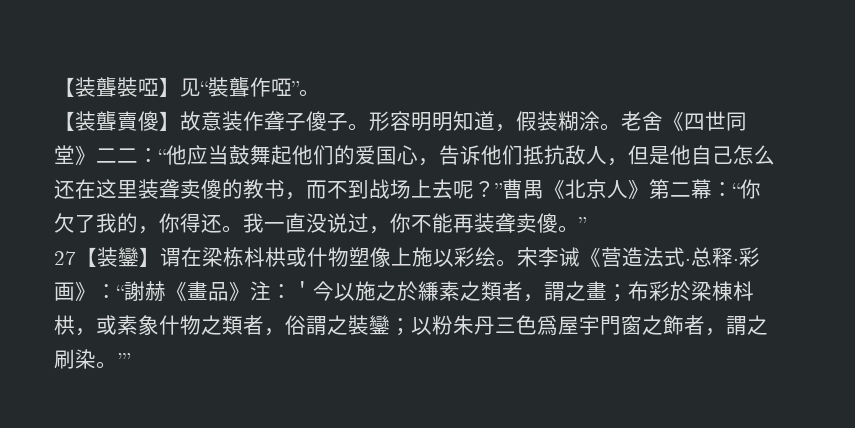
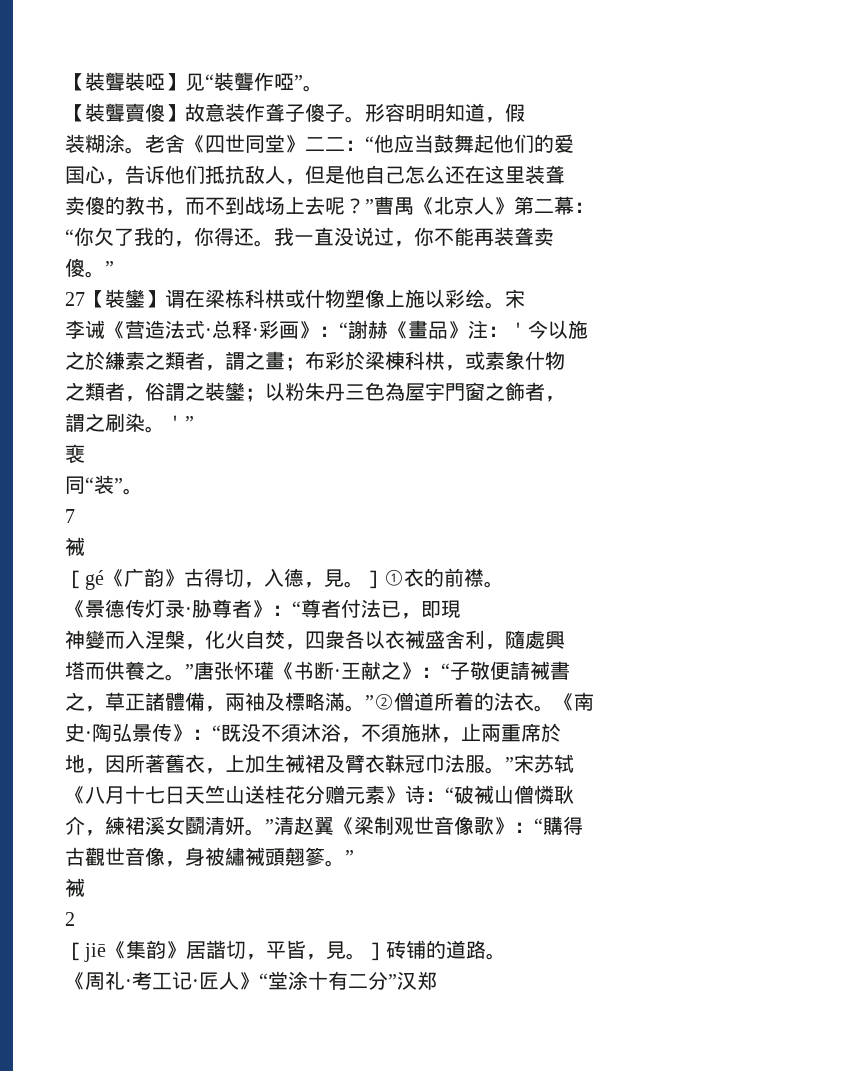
[54,77,96,97] 【装 -> [65,72,105,91] 【裝
[75,111,96,131] 装 -> [85,103,105,122] 裝
(537, 121) none -> (525, 112) //
(376, 155) none -> (574, 143) //
(180, 189) none -> (565, 174) //
(733, 189) none -> (594, 207) //
(537, 223) none -> (554, 236) //
[97,247,118,267] 装 -> [105,289,125,308] 裝
[244,247,265,267] 枓 -> [245,289,265,308] 科
(538, 257) none -> (525, 298) //
(376, 291) none -> (588, 329) //
[733,281,754,301] 枓 -> [405,351,425,370] 科
(201, 325) none -> (565, 360) //
[537,315,558,336] 爲 -> [385,382,405,401] 為
(726, 332) none -> (565, 399) //
[117,353,131,367] ’” -> [165,415,194,430] [65,444,85,464] [65,475,143,495] [65,509,75,523] [65,537,85,556] [65,568,504,590] [65,599,461,619] [65,630,565,650] [65,661,570,681] [65,692,594,712] [65,723,561,743] [65,754,574,774] [65,785,574,804] [65,816,583,836] [65,847,354,867] [65,878,85,897] [65,912,75,926] [65,940,506,962] [65,971,437,990] ＇” // 裵 // 同“装”。 // 7 // 裓 // ［gé《广韵》古得切，入德，見。］①衣的前襟。 // 《景德传灯录·胁尊者》：“尊者付法已，即現 // 神變而入涅槃，化火自焚，四衆各以衣裓盛舍利，隨處興 // 塔而供養之。”唐张怀瓘《书断·王献之》：“子敬便請裓書 // 之，草正諸體備，兩袖及標略滿。”②僧道所着的法衣。《南 // 史·陶弘景传》：“既没不須沐浴，不須施牀，止兩重席於 // 地，因所著舊衣，上加生裓裙及臂衣靺冠巾法服。”宋苏轼 // 《八月十七日天竺山送桂花分赠元素》诗：“破裓山僧憐耿 // 介，練裙溪女鬭清妍。”清赵翼《梁制观世音像歌》：“購得 // 古觀世音像，身被繡裓頭翹篸。” // 裓 // 2 // ［jiē《集韵》居諧切，平皆，見。］砖铺的道路。 // 《周礼·考工记·匠人》“堂涂十有二分”汉郑

